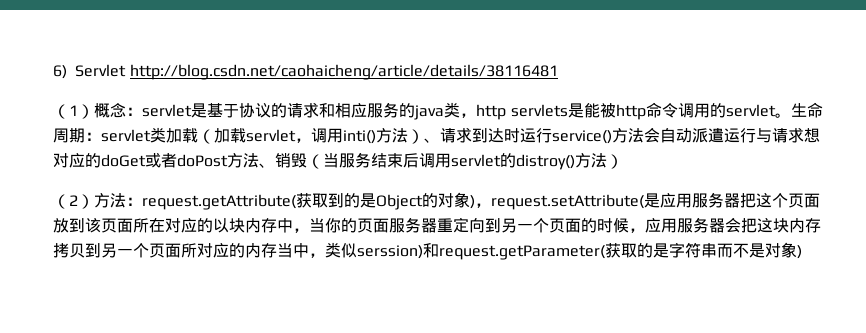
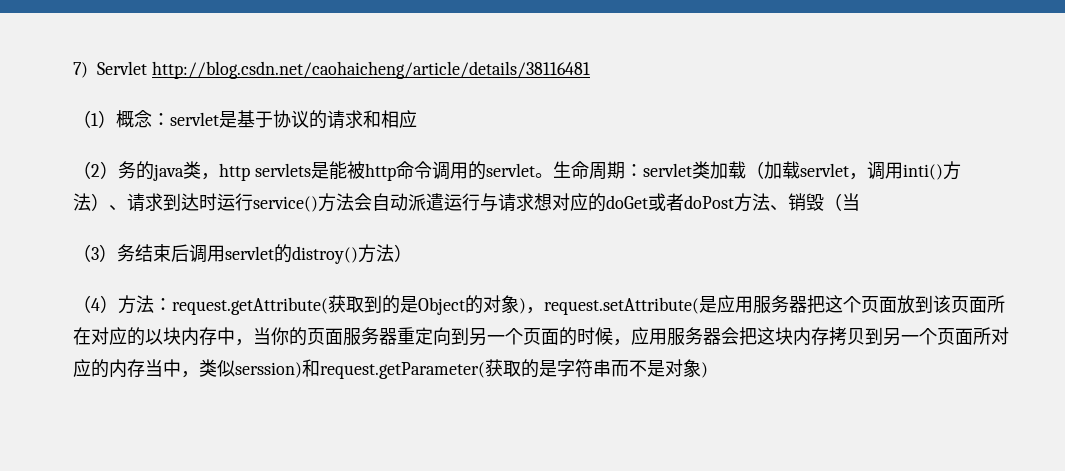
[53,65,68,79] 6) -> [73,62,89,78] 7)
[367,103,384,118] 服 -> [73,161,119,179] // （2）
[339,153,356,168] 服 -> [73,244,118,262] // （3）
[69,195,79,206] 2 -> [91,298,101,311] 4

